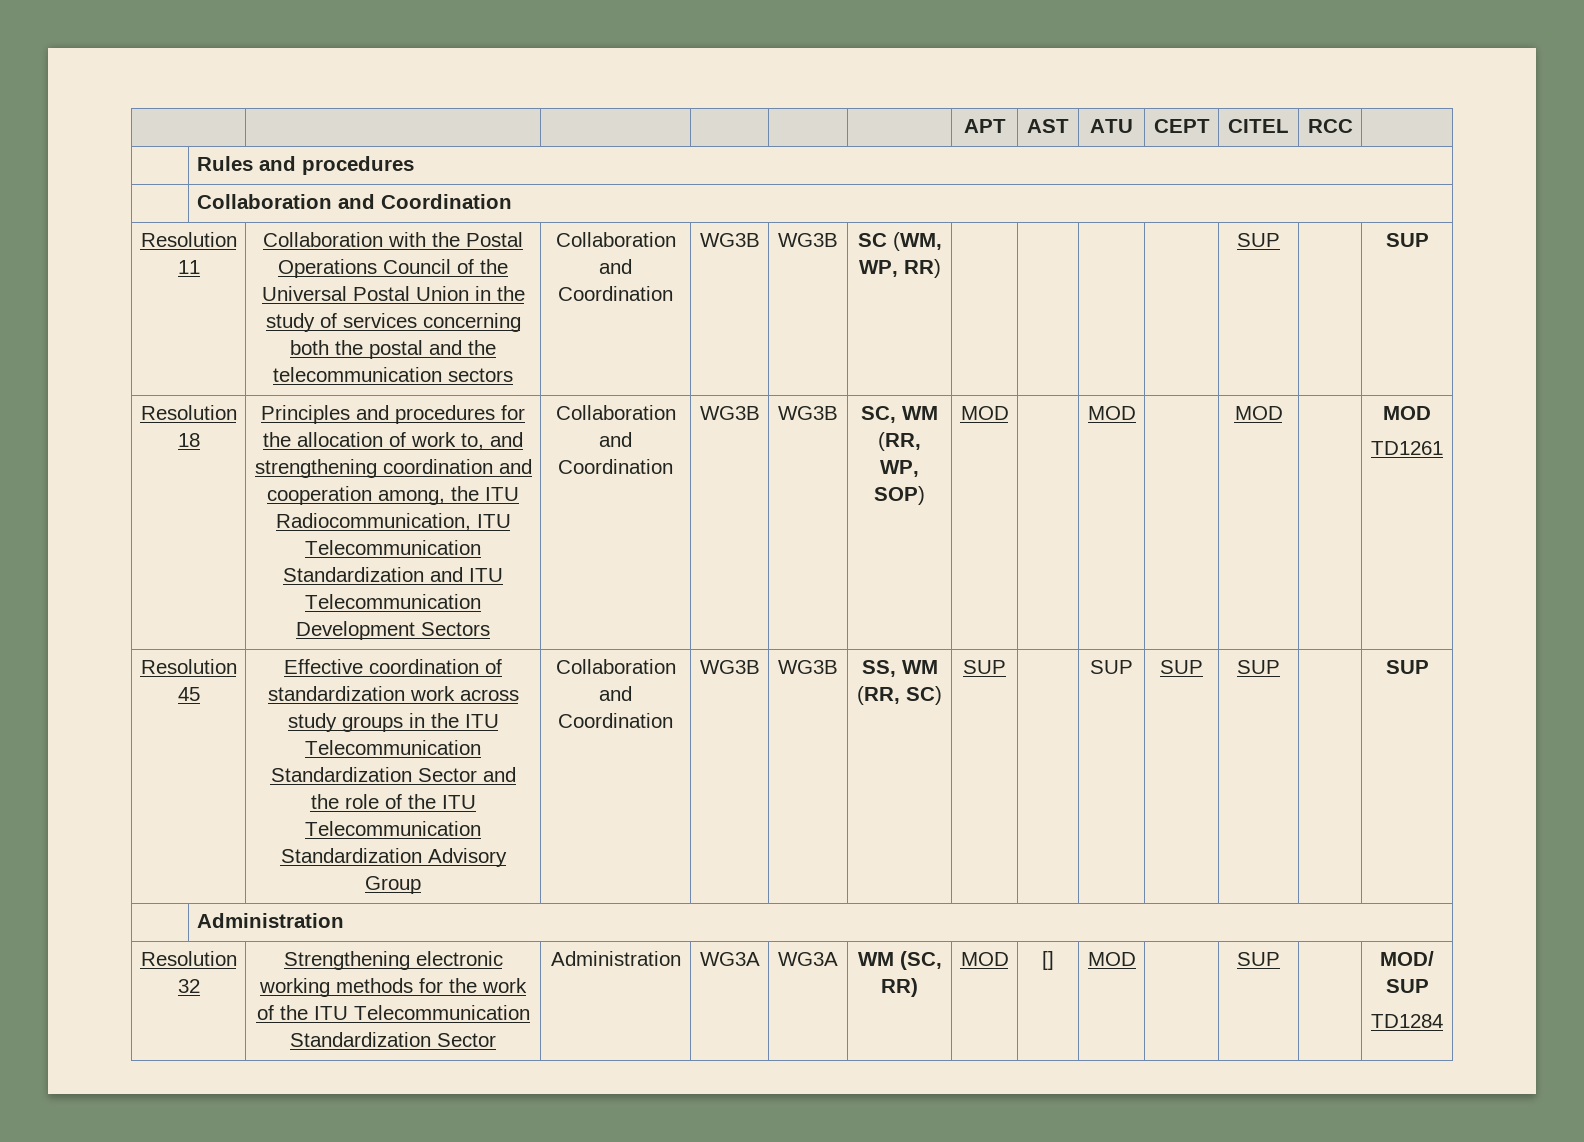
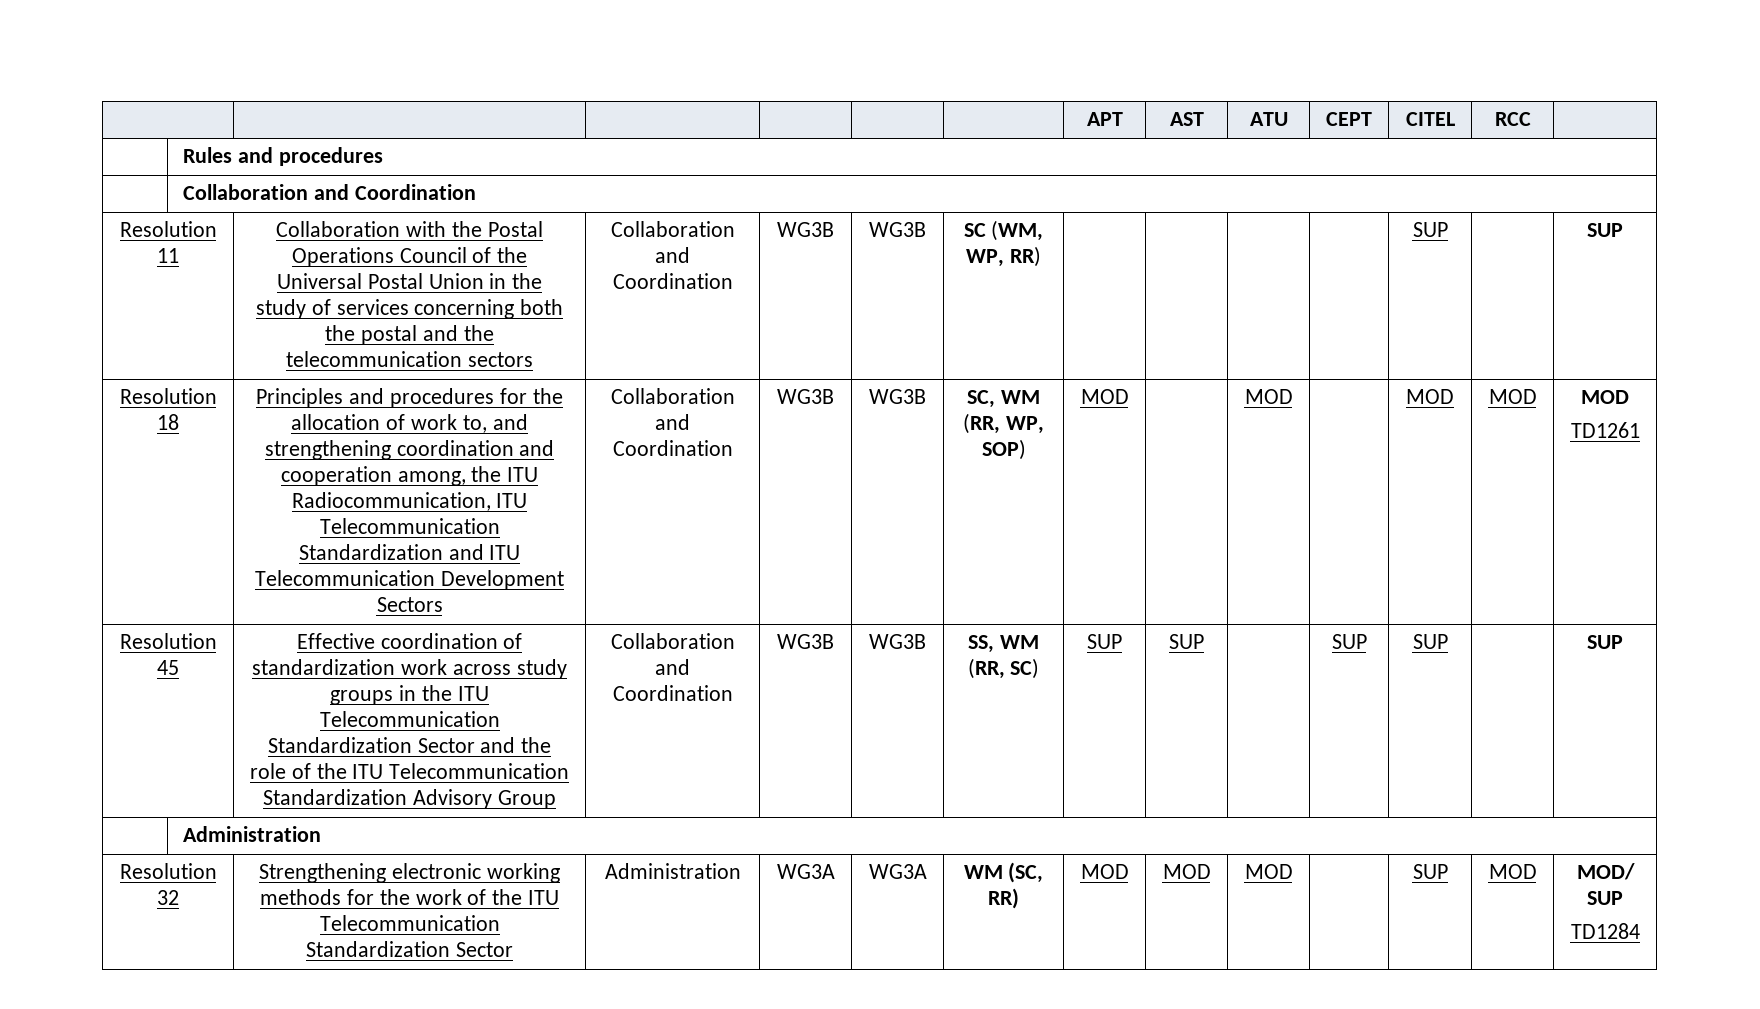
(1283, 413) none -> [1488,389,1537,404] MOD
[1090,660,1133,674] | SUP -> [1169,634,1204,649] SUP |
[1042,951,1054,970] [] -> [1162,864,1211,879] MOD
(1280, 959) none -> [1488,864,1537,879] MOD

